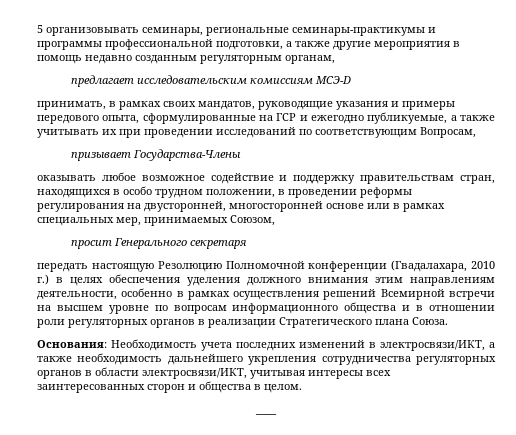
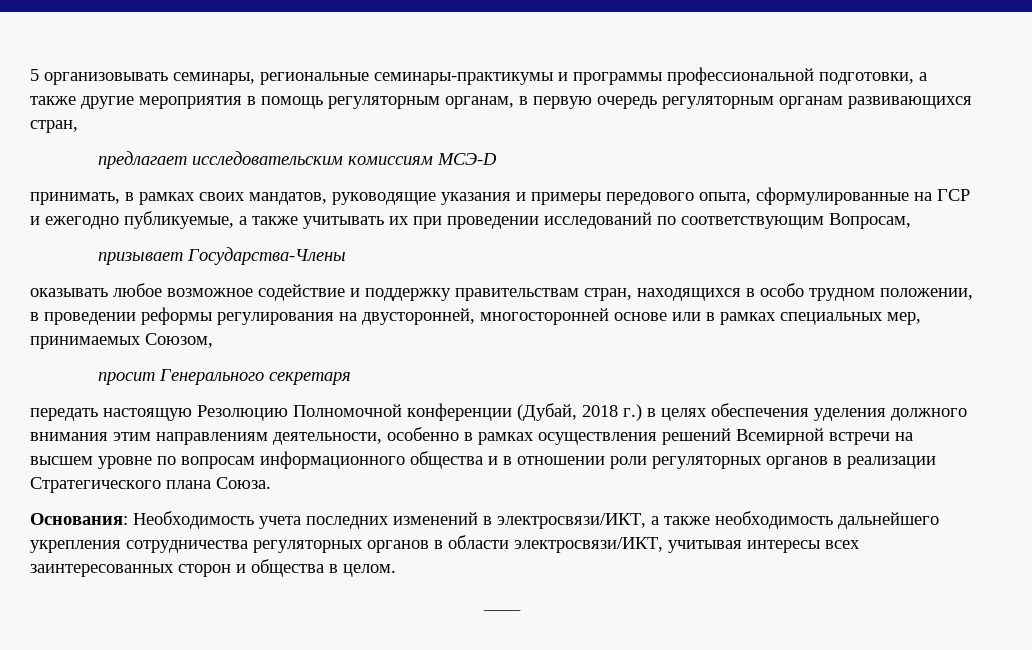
[85,55,197,64] недавно созданным -> (323, 102) none
(335, 59) none -> [519,96,972,109] [30,120,78,133] в первую очередь регуляторным органам развивающихся стран,
[391,260,495,272] (Гвадалахара, 2010 -> [517,403,618,421] (Дубай, 2018

